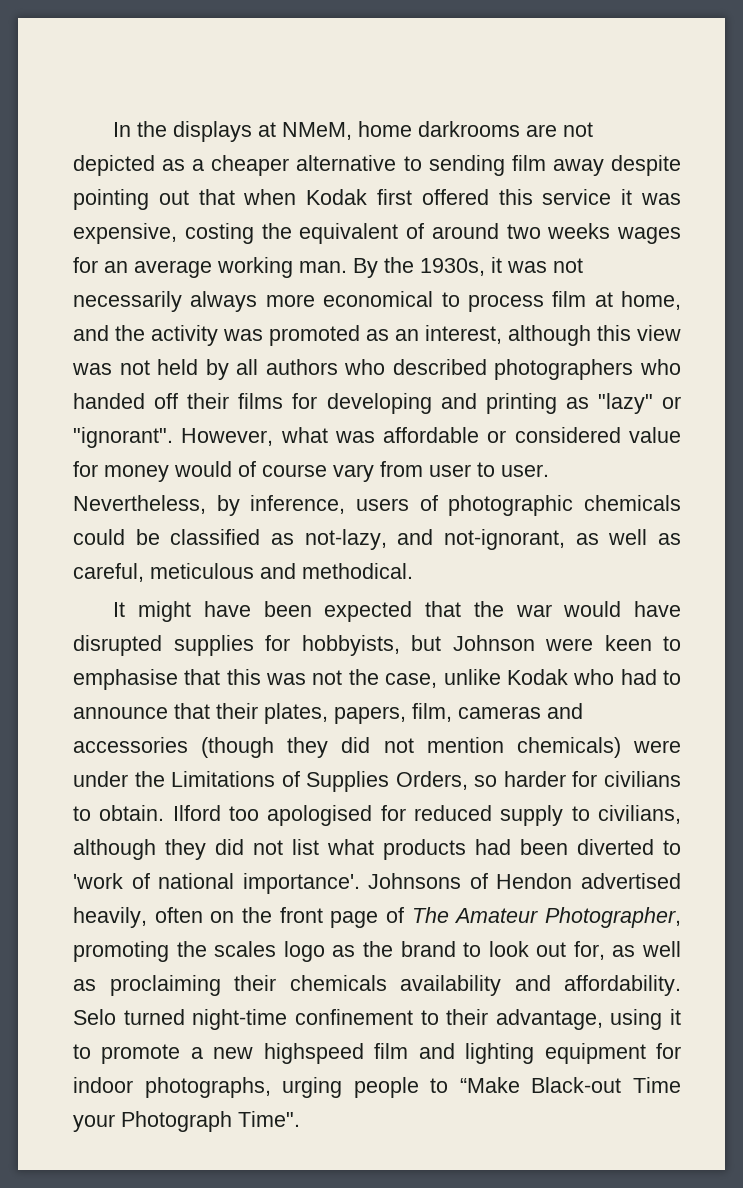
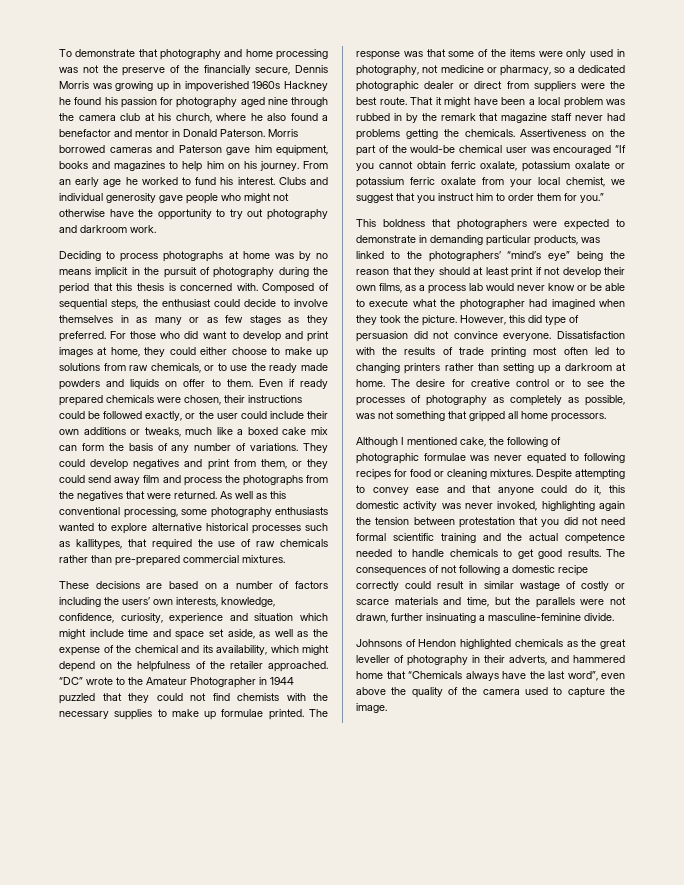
[113,121,594,142] [73,155,681,176] [73,189,681,210] [73,223,681,244] [73,257,583,278] [73,291,681,312] [73,325,681,346] [72,359,681,380] [73,393,682,414] [73,427,681,448] [73,461,549,482] [73,495,681,516] [73,529,681,550] [73,563,413,582] [113,601,681,622] [73,635,681,656] [73,669,682,690] [73,703,583,724] [73,737,681,758] [73,771,681,792] [73,805,681,826] [73,839,681,860] [73,873,681,894] [73,907,681,928] [73,941,681,962] [73,975,681,996] [73,1009,681,1030] [73,1043,682,1064] [73,1077,681,1098] [73,1111,300,1132] In the displays at NMeM, home darkrooms are not depicted as a cheaper alternative to sending film away despite pointing out that when Kodak first offered this service it was expensive, costing the equivalent of around two weeks wages for an average working man. By the 1930s, it was not necessarily always more economical to process film at home, and the activity was promoted as an interest, although this view was not held by all authors who described photographers who handed off their films for developing and printing as "lazy" or "ignorant". However, what was affordable or considered value for money would of course vary from user to user. Nevertheless, by inference, users of photographic chemicals could be classified as not-lazy, and not-ignorant, as well as careful, meticulous and methodical. // It might have been expected that the war would have disrupted supplies for hobbyists, but Johnson were keen to emphasise that this was not the case, unlike Kodak who had to announce that their plates, papers, film, cameras and accessories (though they did not mention chemicals) were under the Limitations of Supplies Orders, so harder for civilians to obtain. Ilford too apologised for reduced supply to civilians, although they did not list what products had been diverted to 'work of national importance'. Johnsons of Hendon advertised heavily, often on the front page of The Amateur Photographer, promoting the scales logo as the brand to look out for, as well as proclaiming their chemicals availability and affordability. Selo turned night-time confinement to their advantage, using it to promote a new highspeed film and lighting equipment for indoor photographs, urging people to “Make Black-out Time your Photograph Time". -> [59,49,328,60] [59,65,328,76] [59,81,328,92] [59,97,328,108] [59,113,328,123] [59,129,298,137] [59,145,328,156] [59,161,328,172] [59,177,328,187] [59,193,289,204] [59,209,329,220] [59,225,156,233] [59,251,328,262] [59,267,328,278] [59,283,329,294] [59,299,328,310] [59,315,328,325] [59,331,329,342] [59,347,329,358] [59,363,328,373] [59,379,328,390] [59,395,302,406] [59,411,328,421] [59,427,328,437] [59,443,328,453] [59,459,328,470] [59,475,328,486] [59,491,286,501] [59,507,328,518] [59,523,328,534] [59,539,328,550] [59,555,285,566] [59,581,328,589] [59,597,275,607] [59,613,328,624] [59,629,328,640] [59,645,329,656] [59,661,328,672] [59,677,294,688] [59,693,328,704] [59,709,328,720] [356,49,625,60] [356,65,625,76] [356,81,625,92] [356,97,625,108] [356,113,625,123] [356,129,625,140] [356,145,626,156] [356,161,625,172] [356,177,625,188] [356,193,604,203] [356,219,625,230] [356,235,600,246] [356,251,625,262] [356,267,625,278] [356,283,625,294] [356,299,625,310] [356,315,579,326] [356,331,625,342] [356,347,625,358] [356,363,626,374] [356,379,625,387] [356,395,625,406] [356,411,606,422] [356,437,561,447] [356,453,625,464] [356,469,625,480] [356,485,625,495] [356,501,625,511] [356,517,625,528] [356,533,625,544] [356,549,625,559] [356,565,588,576] [356,581,625,591] [356,597,626,608] [356,613,614,623] [356,639,626,649] [356,655,625,666] [356,671,625,681] [356,687,625,698] [356,703,387,713] To demonstrate that photography and home processing was not the preserve of the financially secure, Dennis Morris was growing up in impoverished 1960s Hackney he found his passion for photography aged nine through the camera club at his church, where he also found a benefactor and mentor in Donald Paterson. Morris borrowed cameras and Paterson gave him equipment, books and magazines to help him on his journey. From an early age he worked to fund his interest. Clubs and individual generosity gave people who might not otherwise have the opportunity to try out photography and darkroom work. // Deciding to process photographs at home was by no means implicit in the pursuit of photography during the period that this thesis is concerned with. Composed of sequential steps, the enthusiast could decide to involve themselves in as many or as few stages as they preferred. For those who did want to develop and print images at home, they could either choose to make up solutions from raw chemicals, or to use the ready made powders and liquids on offer to them. Even if ready prepared chemicals were chosen, their instructions could be followed exactly, or the user could include their own additions or tweaks, much like a boxed cake mix can form the basis of any number of variations. They could develop negatives and print from them, or they could send away film and process the photographs from the negatives that were returned. As well as this conventional processing, some photography enthusiasts wanted to explore alternative historical processes such as kallitypes, that required the use of raw chemicals rather than pre-prepared commercial mixtures. // These decisions are based on a number of factors including the users’ own interests, knowledge, confidence, curiosity, experience and situation which might include time and space set aside, as well as the expense of the chemical and its availability, which might depend on the helpfulness of the retailer approached. “DC” wrote to the Amateur Photographer in 1944 puzzled that they could not find chemists with the necessary supplies to make up formulae printed. The response was that some of the items were only used in photography, not medicine or pharmacy, so a dedicated photographic dealer or direct from suppliers were the best route. That it might have been a local problem was rubbed in by the remark that magazine staff never had problems getting the chemicals. Assertiveness on the part of the would-be chemical user was encouraged “If you cannot obtain ferric oxalate, potassium oxalate or potassium ferric oxalate from your local chemist, we suggest that you instruct him to order them for you.” // This boldness that photographers were expected to demonstrate in demanding particular products, was linked to the photographers’ “mind’s eye” being the reason that they should at least print if not develop their own films, as a process lab would never know or be able to execute what the photographer had imagined when they took the picture. However, this did type of persuasion did not convince everyone. Dissatisfaction with the results of trade printing most often led to changing printers rather than setting up a darkroom at home. The desire for creative control or to see the processes of photography as completely as possible, was not something that gripped all home processors. // Although I mentioned cake, the following of photographic formulae was never equated to following recipes for food or cleaning mixtures. Despite attempting to convey ease and that anyone could do it, this domestic activity was never invoked, highlighting again the tension between protestation that you did not need formal scientific training and the actual competence needed to handle chemicals to get good results. The consequences of not following a domestic recipe correctly could result in similar wastage of costly or scarce materials and time, but the parallels were not drawn, further insinuating a masculine-feminine divide. // Johnsons of Hendon highlighted chemicals as the great leveller of photography in their adverts, and hammered home that “Chemicals always have the last word”, even above the quality of the camera used to capture the image.

